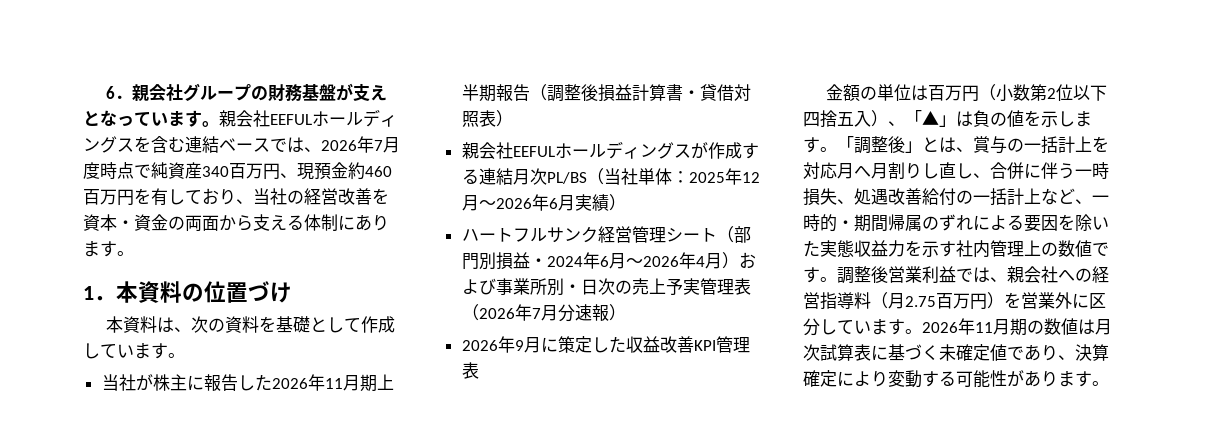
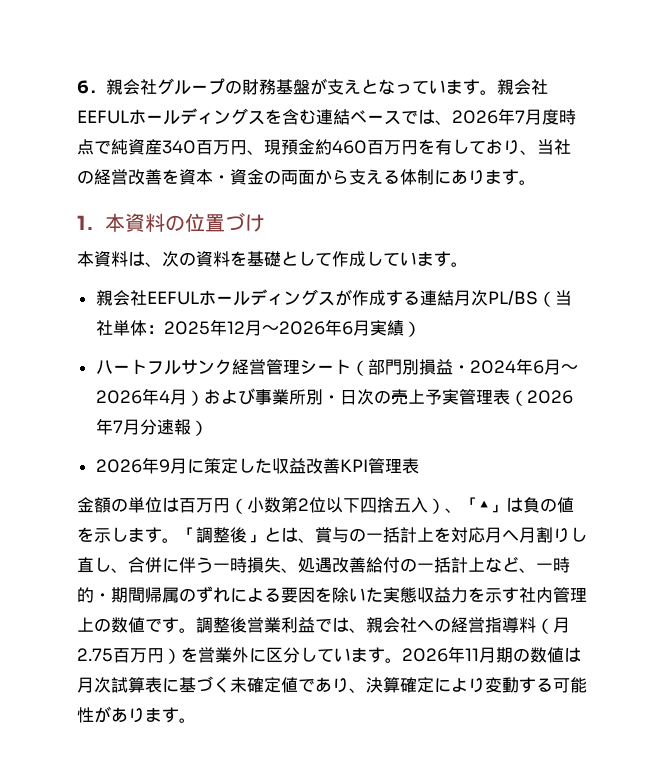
[101,374,394,392] [461,84,751,102] [461,110,513,127] // 当社が株主に報告した2026年11月期上半期報告（調整後損益計算書・貸借対照表） -> (468, 264) none

